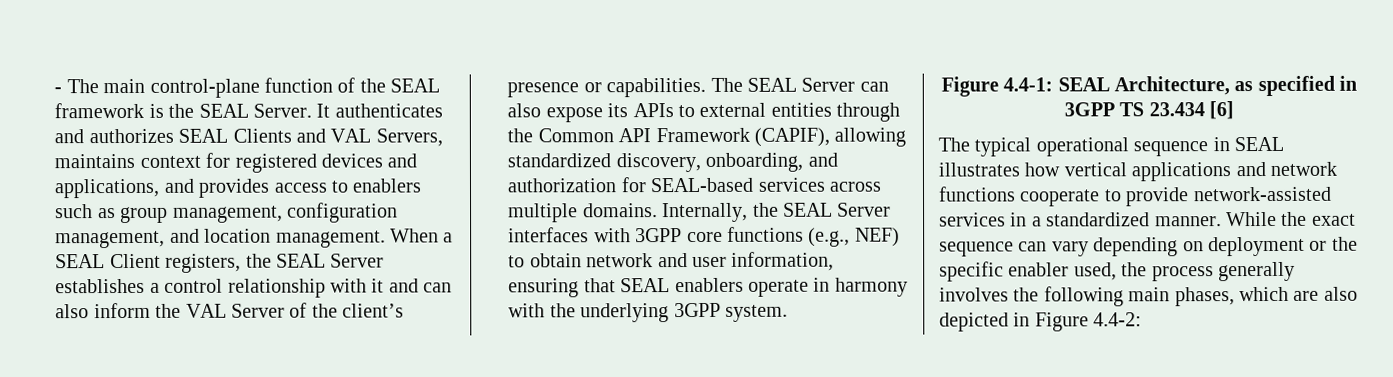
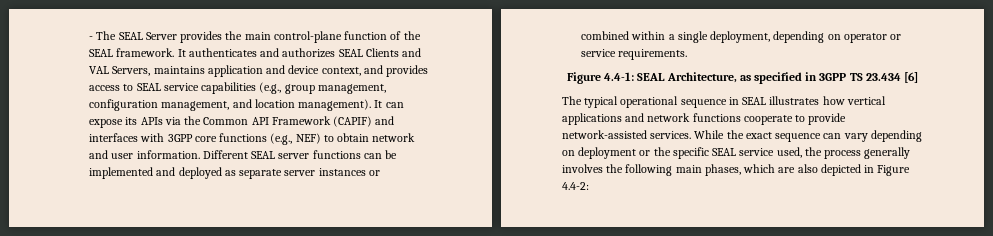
(99, 86) none -> [118,31,243,43] SEAL Server provides the
[54,102,313,119] framework is the SEAL Server. -> [116,48,175,57] framework.
[139,152,418,173] [54,178,423,199] [55,204,116,219] context for registered devices and applications, and provides access to enablers such as -> [207,65,429,77] [89,82,282,94] application and device context, and provides access to SEAL service capabilities (e.g.,
[275,228,454,248] [55,253,385,273] [55,278,453,298] [55,302,405,319] [507,77,889,98] [507,102,901,123] [507,127,907,147] [507,152,838,173] [507,177,883,193] [508,202,892,223] management. When a SEAL Client registers, the SEAL Server establishes a control relationship with it and can also inform the VAL Server of the client’s presence or capabilities. The SEAL Server can also expose its APIs to external entities through the Common API Framework (CAPIF), allowing standardized discovery, onboarding, and authorization for SEAL-based services across multiple domains. Internally, the SEAL Server -> [298,99,404,111] [89,116,395,128] management). It can expose its APIs via the Common API Framework (CAPIF) and
[731,251,835,271] [508,277,908,298] [508,302,789,323] information, ensuring that SEAL enablers operate in harmony with the underlying 3GPP system. -> [136,150,398,159] [89,167,380,179] [581,31,902,43] [581,49,688,60] information. Different SEAL server functions can be implemented and deployed as separate server instances or combined within a single deployment, depending on operator or service requirements.
[939,212,1222,227] services in a standardized manner. -> [650,131,692,139] services.
[1008,262,1070,277] enabler -> [712,148,775,156] SEAL service

